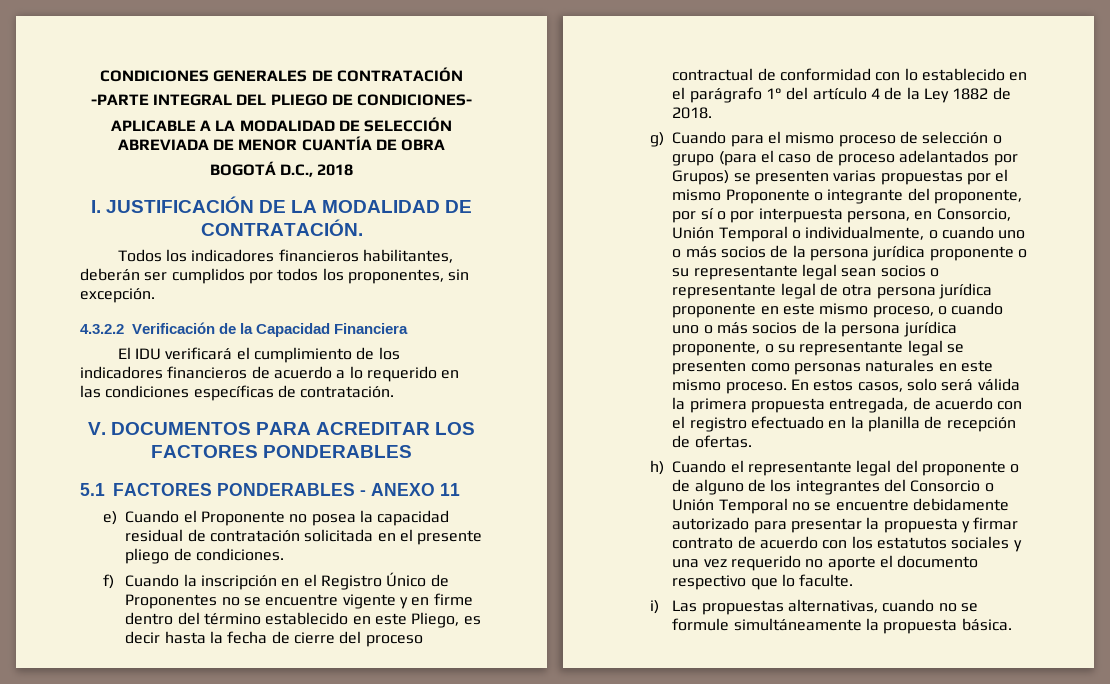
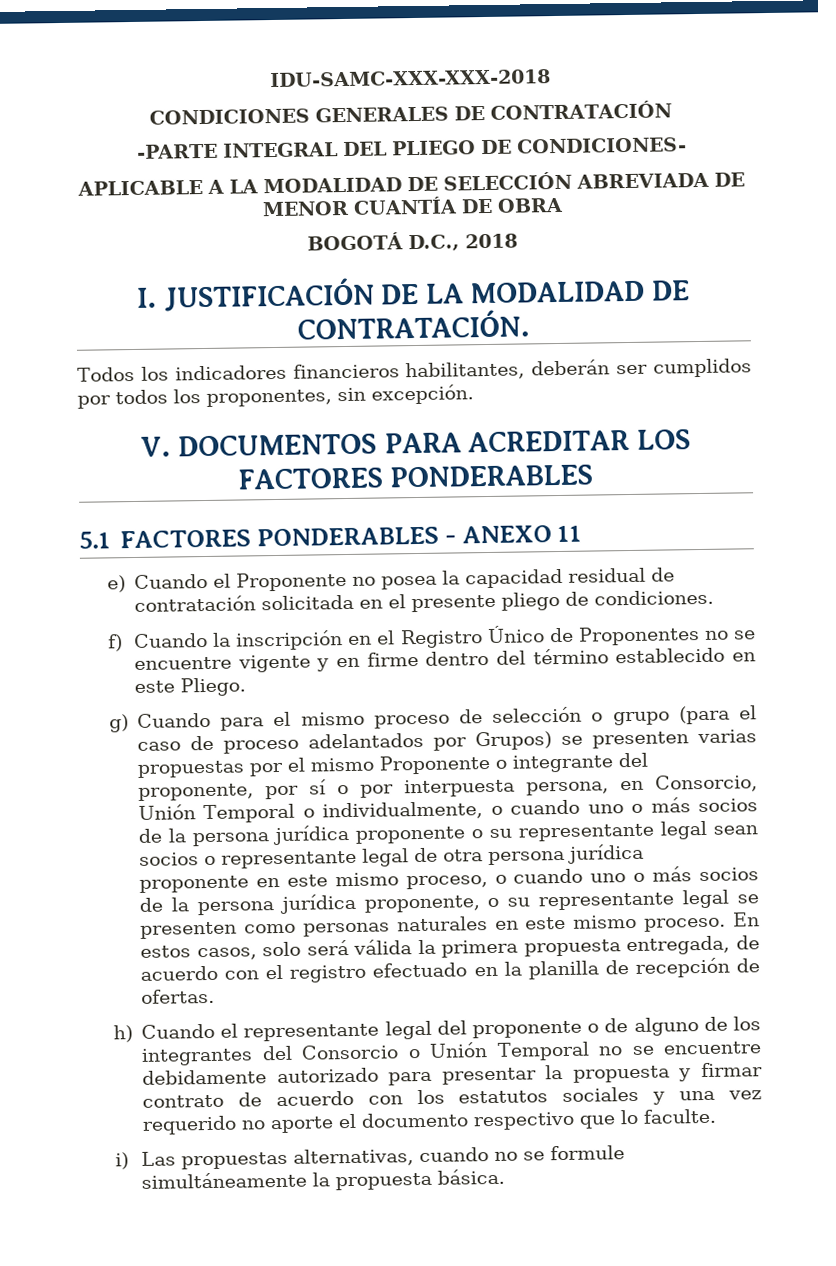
(100, 76) none -> [269,69,552,88] IDU-SAMC-XXX-XXX-2018 //
[80,322,409,337] [117,347,400,363] [80,366,460,382] [80,385,395,401] // 4.3.2.2 Verificación de la Capacidad Financiera // El IDU verificará el cumplimiento de los indicadores financieros de acuerdo a lo requerido en las condiciones específicas de contratación. -> (474, 394) none
[411,612,481,628] [125,631,423,647] [672,68,1028,81] [672,87,1011,103] [672,107,713,119] Pliego, es decir hasta la fecha de cierre del proceso contractual de conformidad con lo establecido en el parágrafo 1° del artículo 4 de la Ley 1882 de 2018. -> [180,677,247,697] Pliego.

